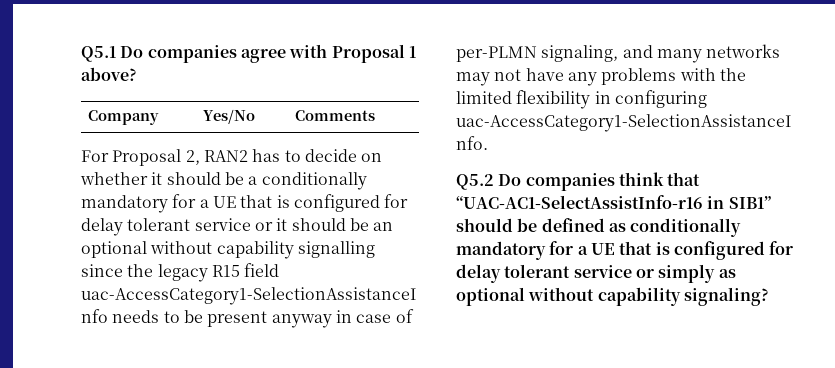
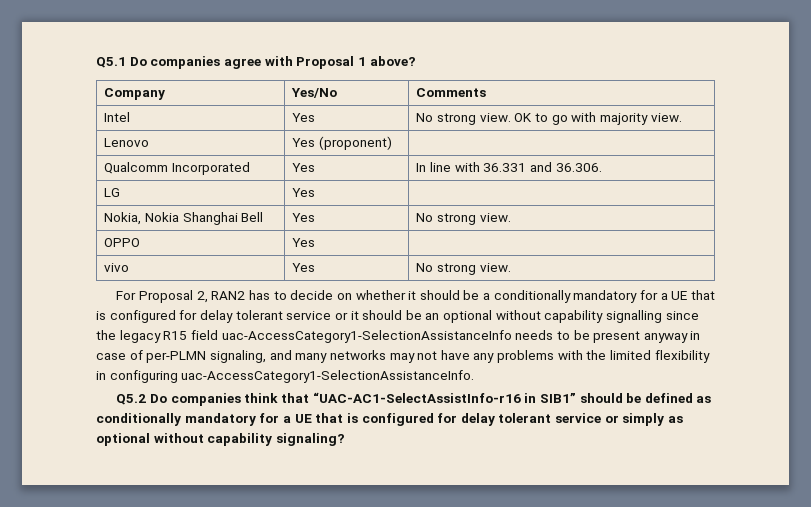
(375, 115) none -> [104,112,131,122] [292,113,316,122] [416,112,682,125] [104,138,150,147] [292,136,392,150] [104,162,250,175] [292,163,316,172] [416,162,602,172] [104,188,121,197] [292,188,316,197] [104,212,264,225] [292,213,316,222] [416,213,511,225] [104,238,141,247] [292,238,316,247] [104,263,130,272] [292,263,316,272] [416,263,511,275] // Intel | Yes | No strong view. OK to go with majority view. // Lenovo | Yes (proponent) | // Qualcomm Incorporated | Yes | In line with 36.331 and 36.306. // LG | Yes | // Nokia, Nokia Shanghai Bell | Yes | No strong view. // OPPO | Yes | // vivo | Yes | No strong view.

